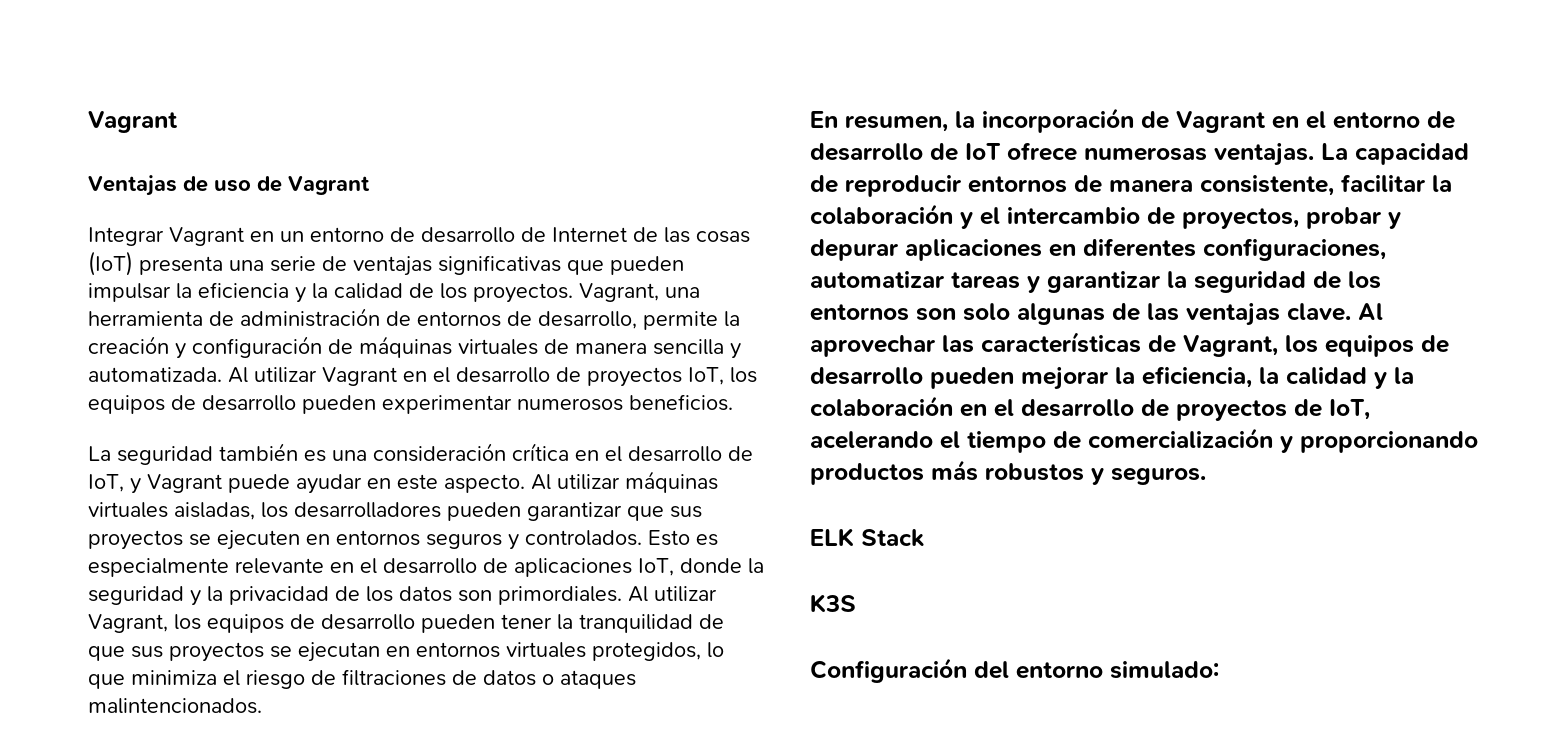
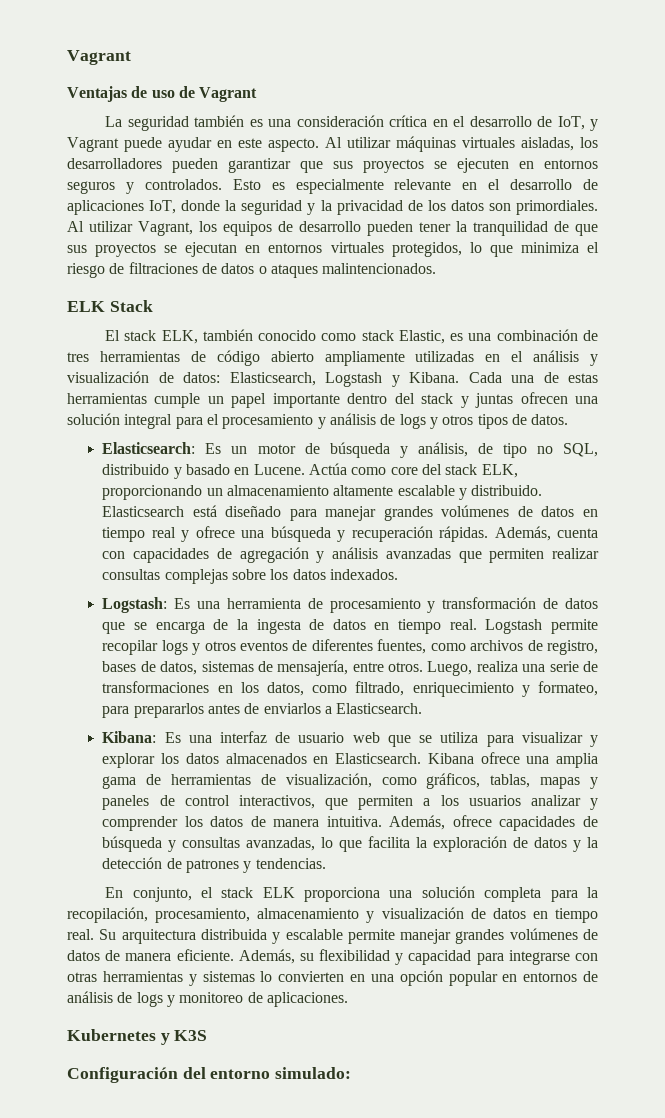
[88,227,750,246] [88,251,684,276] [88,282,700,303] [88,308,740,330] [88,336,741,359] [88,367,757,387] [88,394,733,414] // Integrar Vagrant en un entorno de desarrollo de Internet de las cosas (IoT) presenta una serie de ventajas significativas que pueden impulsar la eficiencia y la calidad de los proyectos. Vagrant, una herramienta de administración de entornos de desarrollo, permite la creación y configuración de máquinas virtuales de manera sencilla y automatizada. Al utilizar Vagrant en el desarrollo de proyectos IoT, los equipos de desarrollo pueden experimentar numerosos beneficios. -> (258, 94) none
[810,108,1455,133] [810,142,1469,166] [810,174,1452,197] [810,204,1401,229] [810,238,1386,261] [810,271,1381,293] [810,303,1383,326] [810,332,1449,357] [810,366,1414,390] [810,396,1370,421] [810,428,1478,453] [810,460,1206,485] [810,528,924,547] En resumen, la incorporación de Vagrant en el entorno de desarrollo de IoT ofrece numerosas ventajas. La capacidad de reproducir entornos de manera consistente, facilitar la colaboración y el intercambio de proyectos, probar y depurar aplicaciones en diferentes configuraciones, automatizar tareas y garantizar la seguridad de los entornos son solo algunas de las ventajas clave. Al aprovechar las características de Vagrant, los equipos de desarrollo pueden mejorar la eficiencia, la calidad y la colaboración en el desarrollo de proyectos de IoT, acelerando el tiempo de comercialización y proporcionando productos más robustos y seguros. // ELK Stack // -> [67,300,153,312] [105,329,598,344] [67,350,598,366] [67,371,598,387] [67,392,598,408] [67,413,569,429] [102,442,599,458] [102,463,518,479] [102,485,543,500] [102,505,598,521] [102,526,599,542] [102,547,599,563] [102,569,398,584] [102,597,599,613] [102,619,598,634] [102,639,599,655] [102,660,598,676] [102,681,598,697] [102,703,423,718] [102,731,599,747] [102,752,598,768] [102,773,599,789] [102,795,598,810] [102,815,598,831] [102,836,599,852] [102,857,326,873] [105,886,598,902] [67,907,598,923] [67,928,599,944] [67,949,598,965] [67,970,598,986] [67,991,348,1007] [67,1029,170,1045] ELK Stack // El stack ELK, también conocido como stack Elastic, es una combinación de tres herramientas de código abierto ampliamente utilizadas en el análisis y visualización de datos: Elasticsearch, Logstash y Kibana. Cada una de estas herramientas cumple un papel importante dentro del stack y juntas ofrecen una solución integral para el procesamiento y análisis de logs y otros tipos de datos. // Elasticsearch: Es un motor de búsqueda y análisis, de tipo no SQL, distribuido y basado en Lucene. Actúa como core del stack ELK, proporcionando un almacenamiento altamente escalable y distribuido. Elasticsearch está diseñado para manejar grandes volúmenes de datos en tiempo real y ofrece una búsqueda y recuperación rápidas. Además, cuenta con capacidades de agregación y análisis avanzadas que permiten realizar consultas complejas sobre los datos indexados. // Logstash: Es una herramienta de procesamiento y transformación de datos que se encarga de la ingesta de datos en tiempo real. Logstash permite recopilar logs y otros eventos de diferentes fuentes, como archivos de registro, bases de datos, sistemas de mensajería, entre otros. Luego, realiza una serie de transformaciones en los datos, como filtrado, enriquecimiento y formateo, para prepararlos antes de enviarlos a Elasticsearch. // Kibana: Es una interfaz de usuario web que se utiliza para visualizar y explorar los datos almacenados en Elasticsearch. Kibana ofrece una amplia gama de herramientas de visualización, como gráficos, tablas, mapas y paneles de control interactivos, que permiten a los usuarios analizar y comprender los datos de manera intuitiva. Además, ofrece capacidades de búsqueda y consultas avanzadas, lo que facilita la exploración de datos y la detección de patrones y tendencias. // En conjunto, el stack ELK proporciona una solución completa para la recopilación, procesamiento, almacenamiento y visualización de datos en tiempo real. Su arquitectura distribuida y escalable permite manejar grandes volúmenes de datos de manera eficiente. Además, su flexibilidad y capacidad para integrarse con otras herramientas y sistemas lo convierten en una opción popular en entornos de análisis de logs y monitoreo de aplicaciones. // Kubernetes y

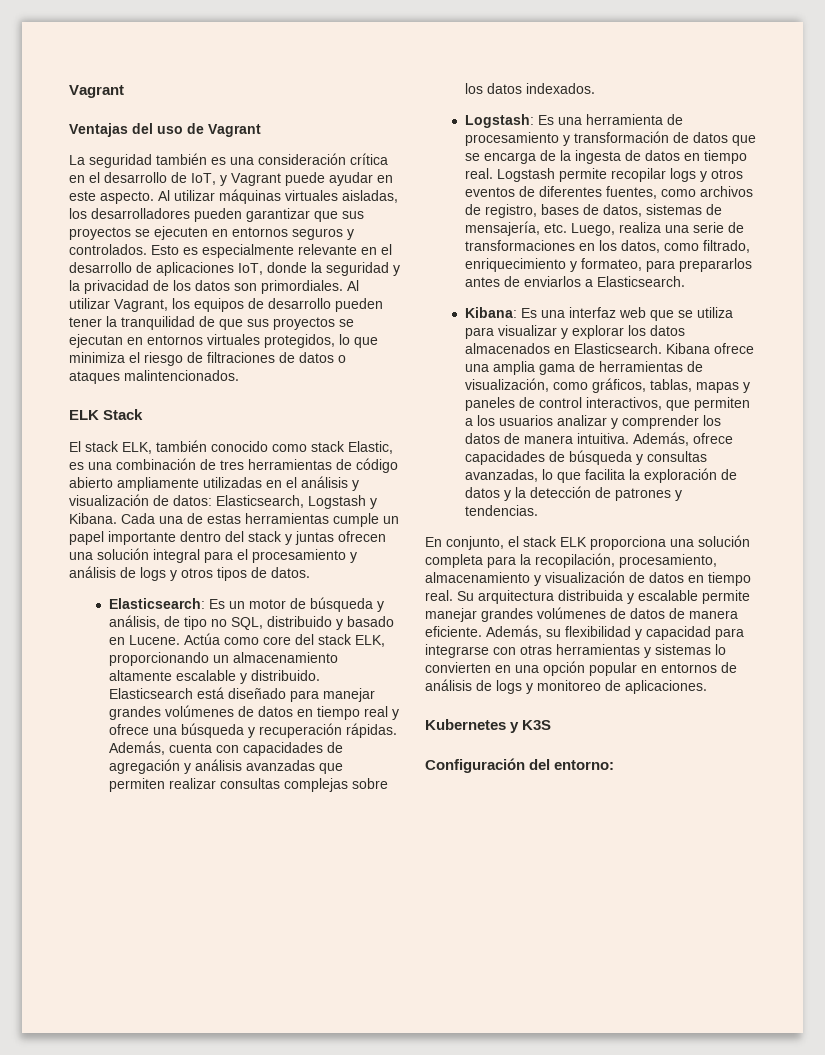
[131,86,148,98] de -> [132,123,153,134] del
[352,662,424,672] entre otros. -> [543,223,567,233] etc.
[275,732,345,743] de usuario -> (616, 312) none
[210,1067,352,1079] entorno simulado: -> [554,760,615,770] entorno:

